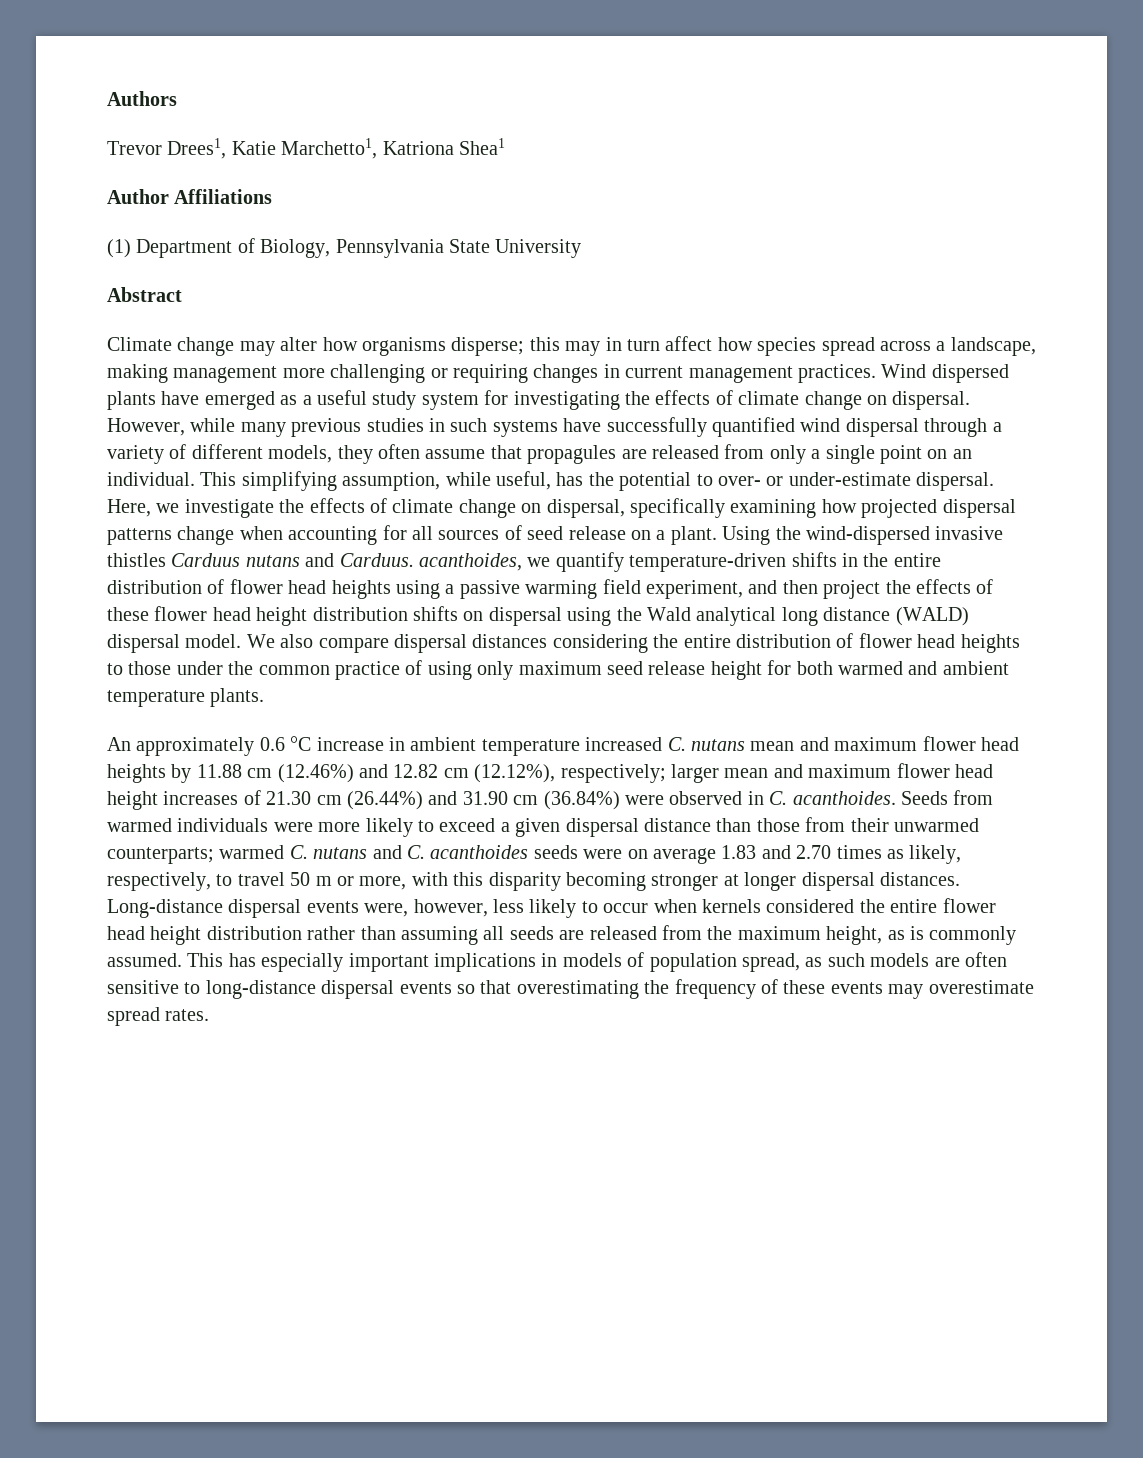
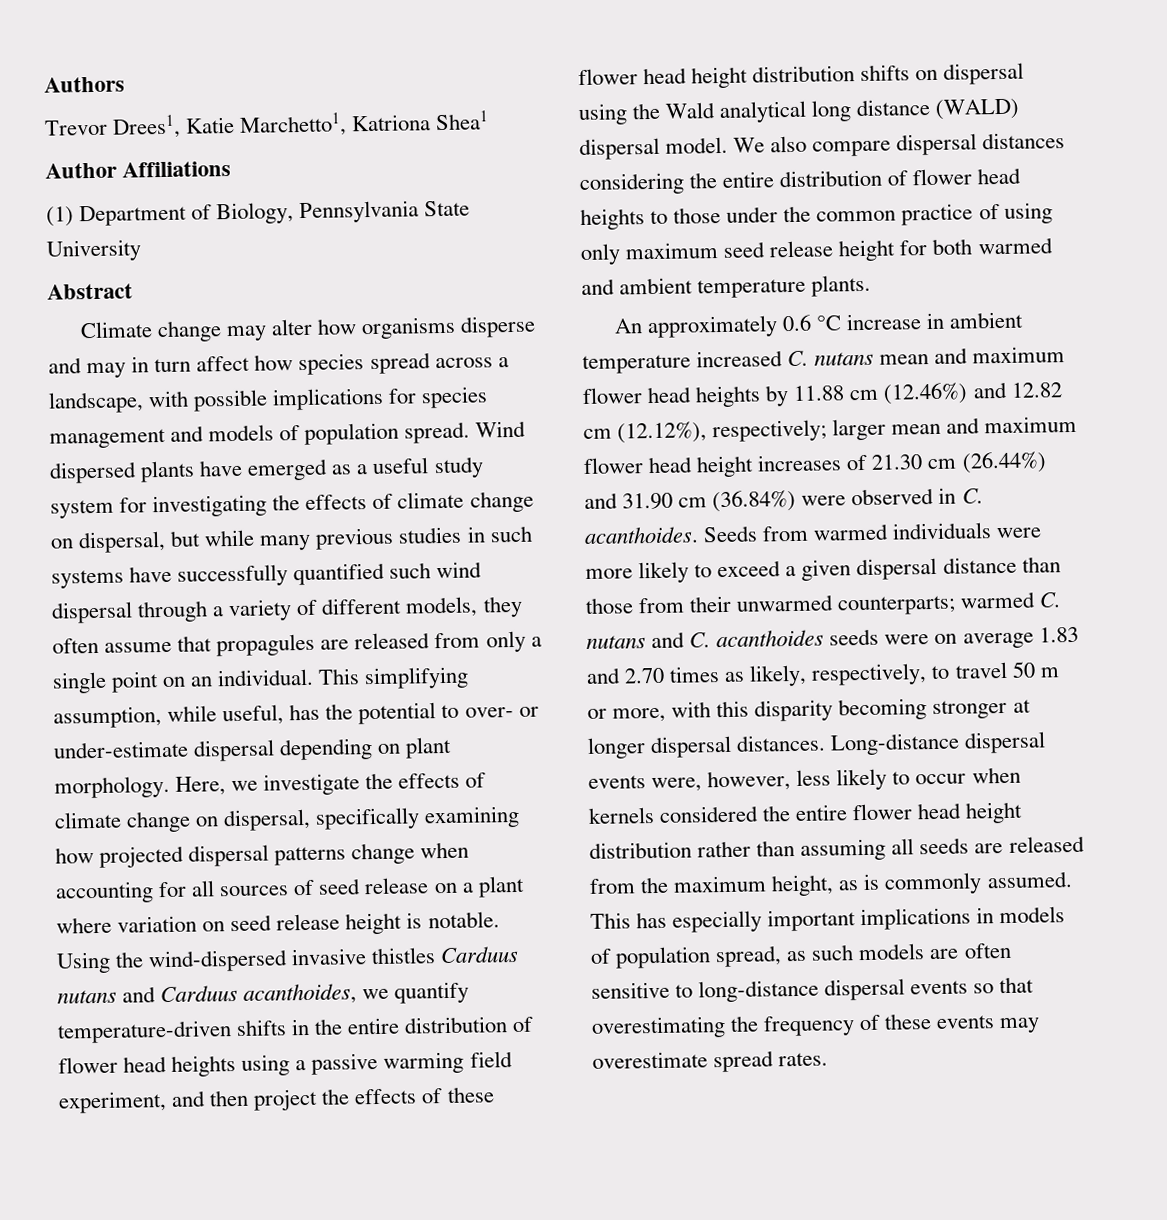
[451,337,560,356] disperse; this -> [460,315,537,338] [48,357,82,374] disperse and
[107,364,876,383] making management more challenging or requiring changes in current management practices. -> [148,386,489,412] [49,421,471,449] with possible implications for species management and models of population spread.
[892,391,971,410] [107,418,185,436] dispersal. However, -> [78,530,202,554] dispersal, but
(795, 427) none -> [389,562,432,579] such
[916,472,995,491] dispersal. -> [193,736,453,762] [54,775,170,799] dispersal depending on plant morphology.
[670,526,717,545] plant. -> [477,875,525,898] [56,911,500,935] plant where variation on seed release height is notable.
[339,553,414,567] Carduus. -> [160,984,239,1003] Carduus

